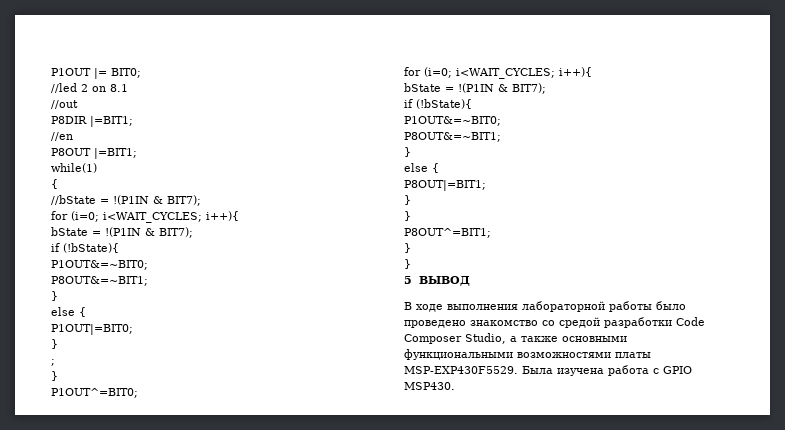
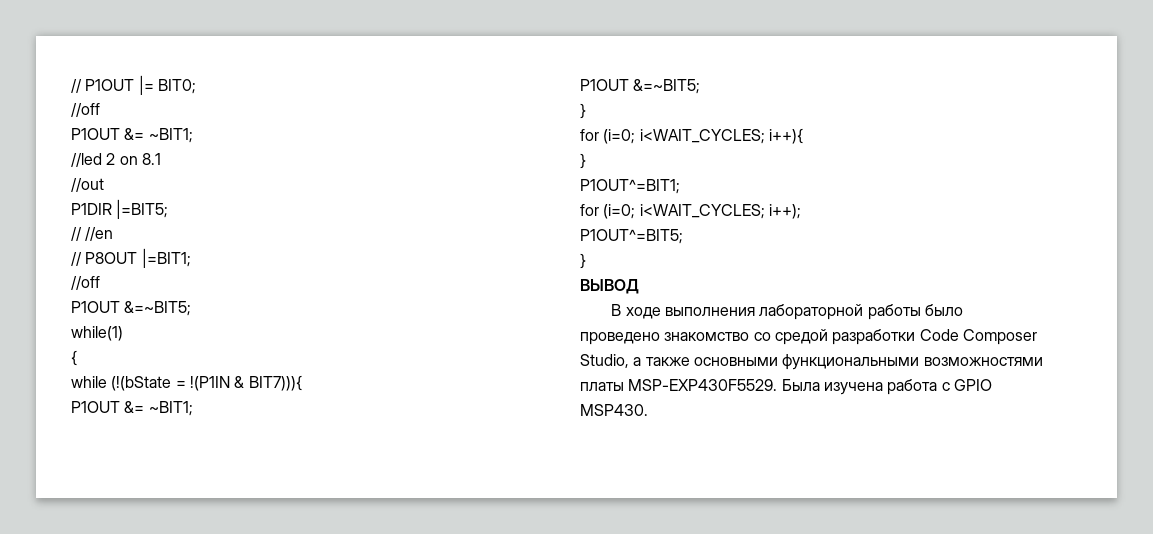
(51, 72) none -> [71,79,82,93] //
(141, 73) none -> [71,103,100,117] [71,128,193,143] // //off // P1OUT &= ~BIT1;
[51,116,133,127] [51,132,73,141] [51,148,137,159] P8DIR |=BIT1; // //en // P8OUT |=BIT1; -> [71,199,169,219] [71,227,114,241] [71,248,191,268] [71,276,100,290] [71,301,192,316] P1DIR |=BIT5; // // //en // // P8OUT |=BIT1; // //off // P1OUT &=~BIT5;
[51,195,201,206] [51,211,239,223] [51,227,193,238] [51,243,119,253] [51,260,148,270] [51,276,148,286] [51,291,58,301] [51,307,86,317] [51,324,133,335] [51,339,58,349] [51,359,55,366] [51,371,58,381] [51,388,138,398] [404,67,592,79] [404,83,546,94] [404,99,472,109] [404,116,501,126] [404,132,501,142] [404,147,411,157] [404,163,439,173] [404,180,486,191] [404,195,411,205] [404,211,411,221] [404,228,491,238] [404,243,411,253] [404,259,411,269] [404,276,412,284] //bState = !(P1IN & BIT7); // for (i=0; i<WAIT_CYCLES; i++){ // bState = !(P1IN & BIT7); // if (!bState){ // P1OUT&=~BIT0; // P8OUT&=~BIT1; // } // else { // P1OUT|=BIT0; // } // ; // } // P1OUT^=BIT0; // for (i=0; i<WAIT_CYCLES; i++){ // bState = !(P1IN & BIT7); // if (!bState){ // P1OUT&=~BIT0; // P8OUT&=~BIT1; // } // else { // P8OUT|=BIT1; // } // } // P8OUT^=BIT1; // } // } // 5 -> [71,375,302,391] [71,401,193,416] [580,79,701,94] [580,103,586,119] [580,128,803,144] [580,153,586,169] [580,179,680,194] [580,204,801,219] [580,229,683,244] [580,253,586,269] while (!(bState = !(P1IN & BIT7))){ // P1OUT &= ~BIT1; // P1OUT &=~BIT5; // } // for (i=0; i<WAIT_CYCLES; i++){ // } // P1OUT^=BIT1; // for (i=0; i<WAIT_CYCLES; i++); // P1OUT^=BIT5; // } //

